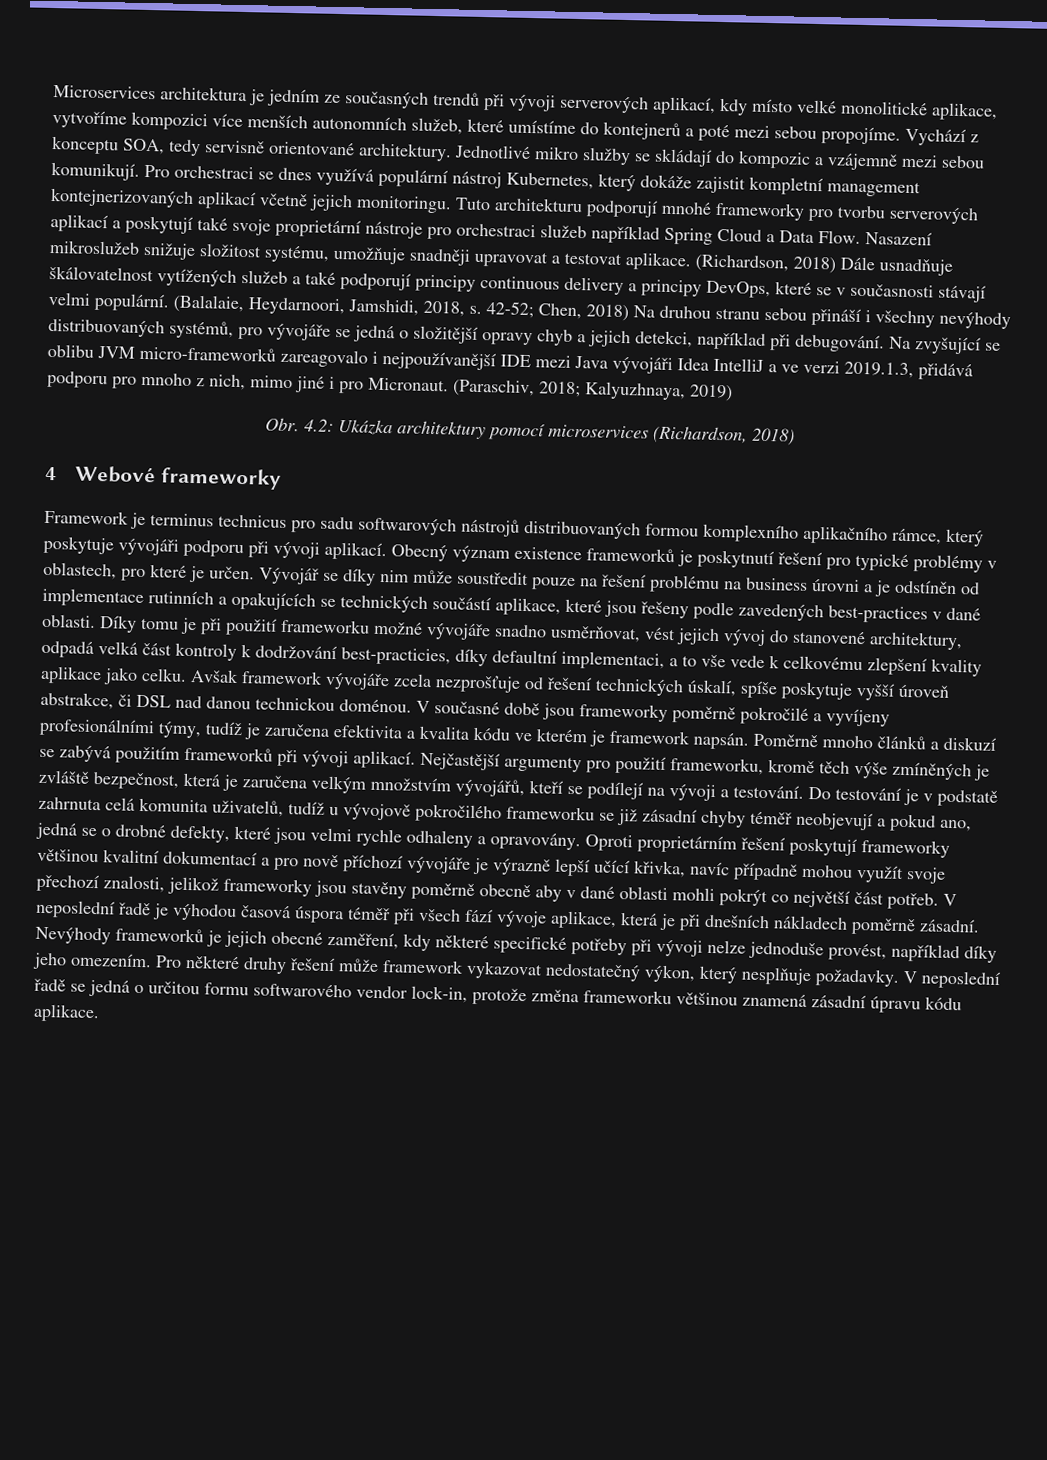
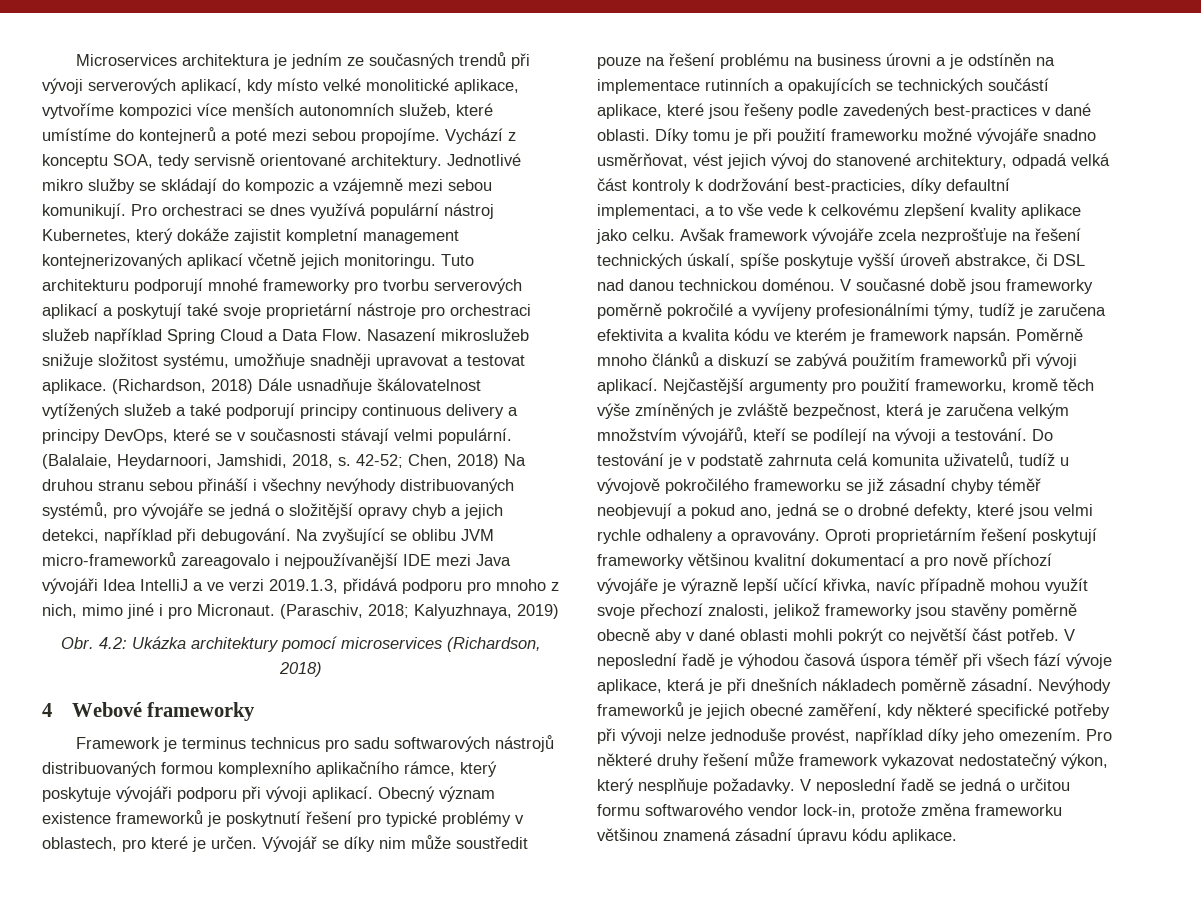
[960,582,980,595] od -> [1036,57,1055,66] na
[524,677,544,690] od -> [1012,232,1031,241] na

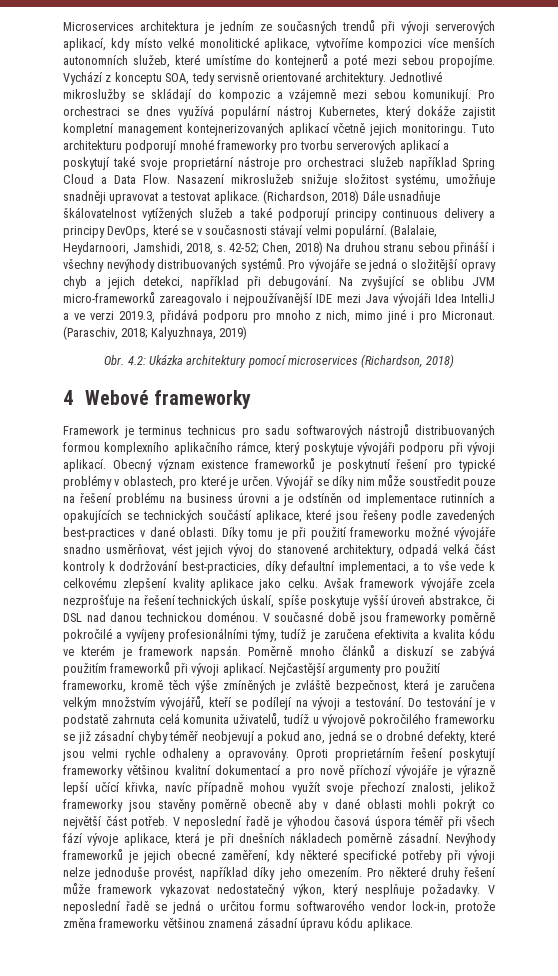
[42,178,135,194] mikro služby -> [63,89,126,102] mikroslužby
[42,502,137,519] systémů, pro -> [240,258,306,272] systémů. Pro
[269,579,338,593] 2019.1.3, -> [118,311,155,323] 2019.3,
[1036,57,1055,66] na -> [347,493,362,503] od

